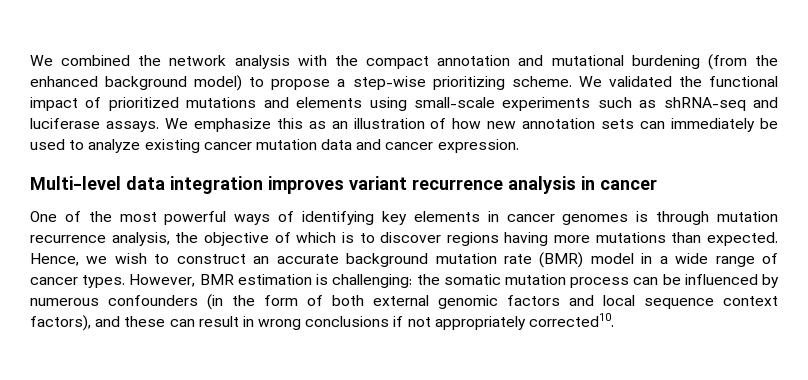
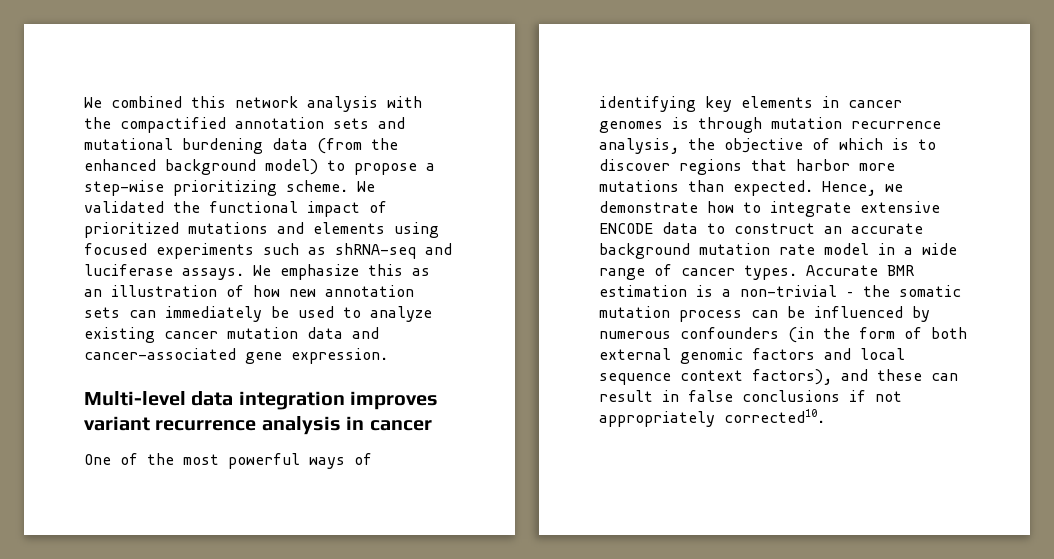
[138,55,162,66] the -> [191,96,226,108] this
[366,55,511,69] compact annotation -> [120,117,369,133] compactified annotation sets
(700, 62) none -> [272,138,308,150] data
[413,97,495,108] small-scale -> [84,243,147,255] focused
[385,142,434,150] cancer -> [84,348,282,364] cancer-associated gene
[504,232,549,246] having -> [751,159,850,171] that harbor
[114,253,147,264] wish -> [599,201,940,217] [599,222,698,234] demonstrate how to integrate extensive ENCODE data
[539,252,584,268] (BMR) -> (815, 249) none
[129,274,196,287] However, -> [806,265,878,276] Accurate
[332,274,413,288] challenging: -> [722,285,854,297] a non-trivial –
[258,319,302,330] wrong -> [688,390,733,402] false

